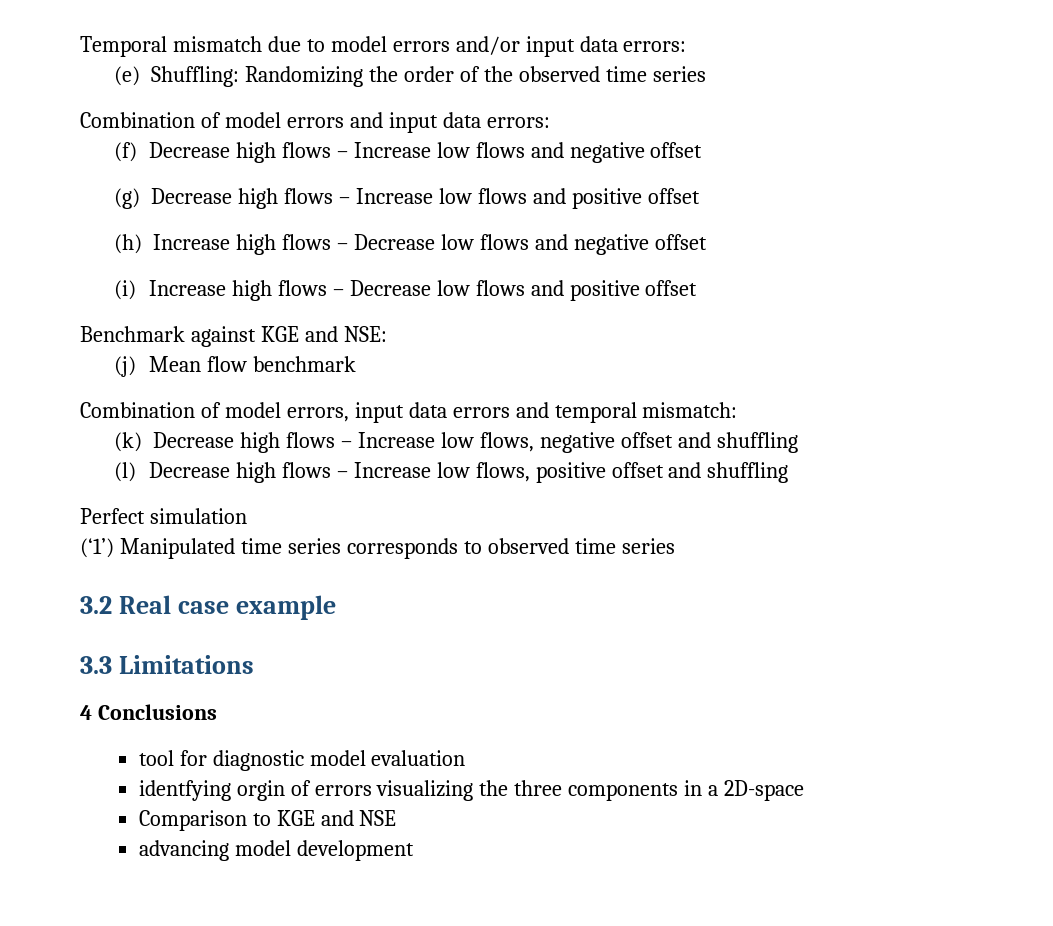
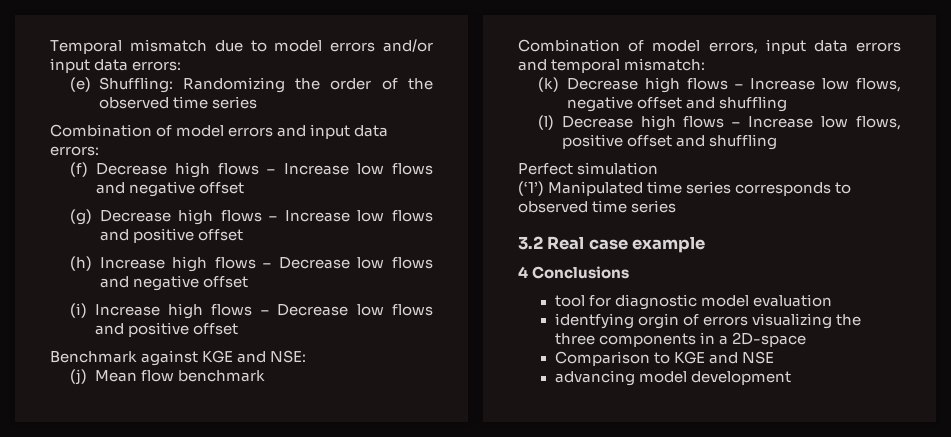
[80,655,254,674] // 3.3 Limitations -> (706, 244) none

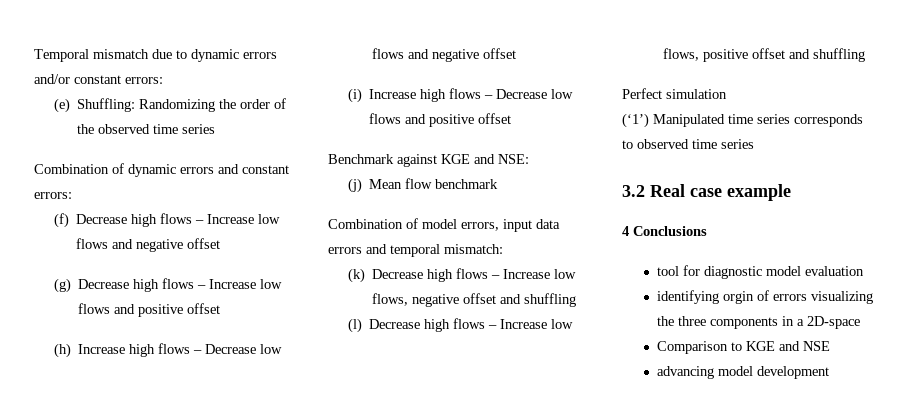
[274,40,323,52] model -> [191,49,239,62] dynamic
[50,58,129,73] input data -> [74,75,121,84] constant
[176,124,389,139] model errors and input data -> [128,164,289,177] dynamic errors and constant
[554,313,634,329] identfying -> [657,290,720,304] identifying

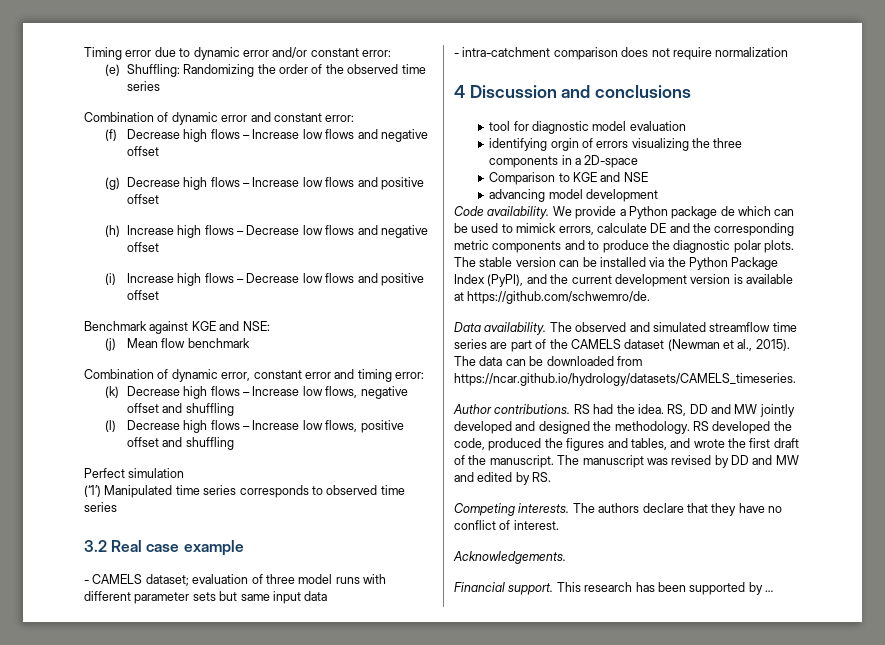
[34,49,149,62] Temporal mismatch -> [84,47,152,60] Timing error
[243,52,277,59] errors -> [242,50,269,57] error
[125,77,163,84] errors: -> [362,50,391,57] error:
[180,167,214,174] errors -> [221,115,248,122] error
[34,192,72,199] errors: -> [325,115,355,122] error:
[422,219,560,232] [328,244,503,257] model errors, input data errors and temporal mismatch: -> [171,369,424,382] dynamic error, constant error and timing error:
[622,226,707,236] 4 Conclusions -> [84,574,386,586] [84,591,328,604] [454,47,789,60] [454,85,692,98] - CAMELS dataset; evaluation of three model runs with different parameter sets but same input data // - intra-catchment comparison does not require normalization // 4 Discussion and conclusions
(830, 372) none -> [454,206,795,219] [454,223,795,236] [454,240,794,253] [454,257,779,270] [454,274,793,287] [454,291,651,304] [454,322,797,335] [454,339,790,352] [454,356,642,366] [454,373,796,386] [453,404,795,417] [454,421,792,434] [454,438,799,451] [454,455,799,468] [454,472,552,485] [454,503,782,516] [454,520,559,530] [453,551,566,564] [454,582,773,595] // Code availability. We provide a Python package de which can be used to mimick errors, calculate DE and the corresponding metric components and to produce the diagnostic polar plots. The stable version can be installed via the Python Package Index (PyPI), and the current development version is available at https://github.com/schwemro/de. // Data availability. The observed and simulated streamflow time series are part of the CAMELS dataset (Newman et al., 2015). The data can be downloaded from https://ncar.github.io/hydrology/datasets/CAMELS_timeseries. // Author contributions. RS had the idea. RS, DD and MW jointly developed and designed the methodology. RS developed the code, produced the figures and tables, and wrote the first draft of the manuscript. The manuscript was revised by DD and MW and edited by RS. // Competing interests. The authors declare that they have no conflict of interest. // Acknowledgements. // Financial support. This research has been supported by …

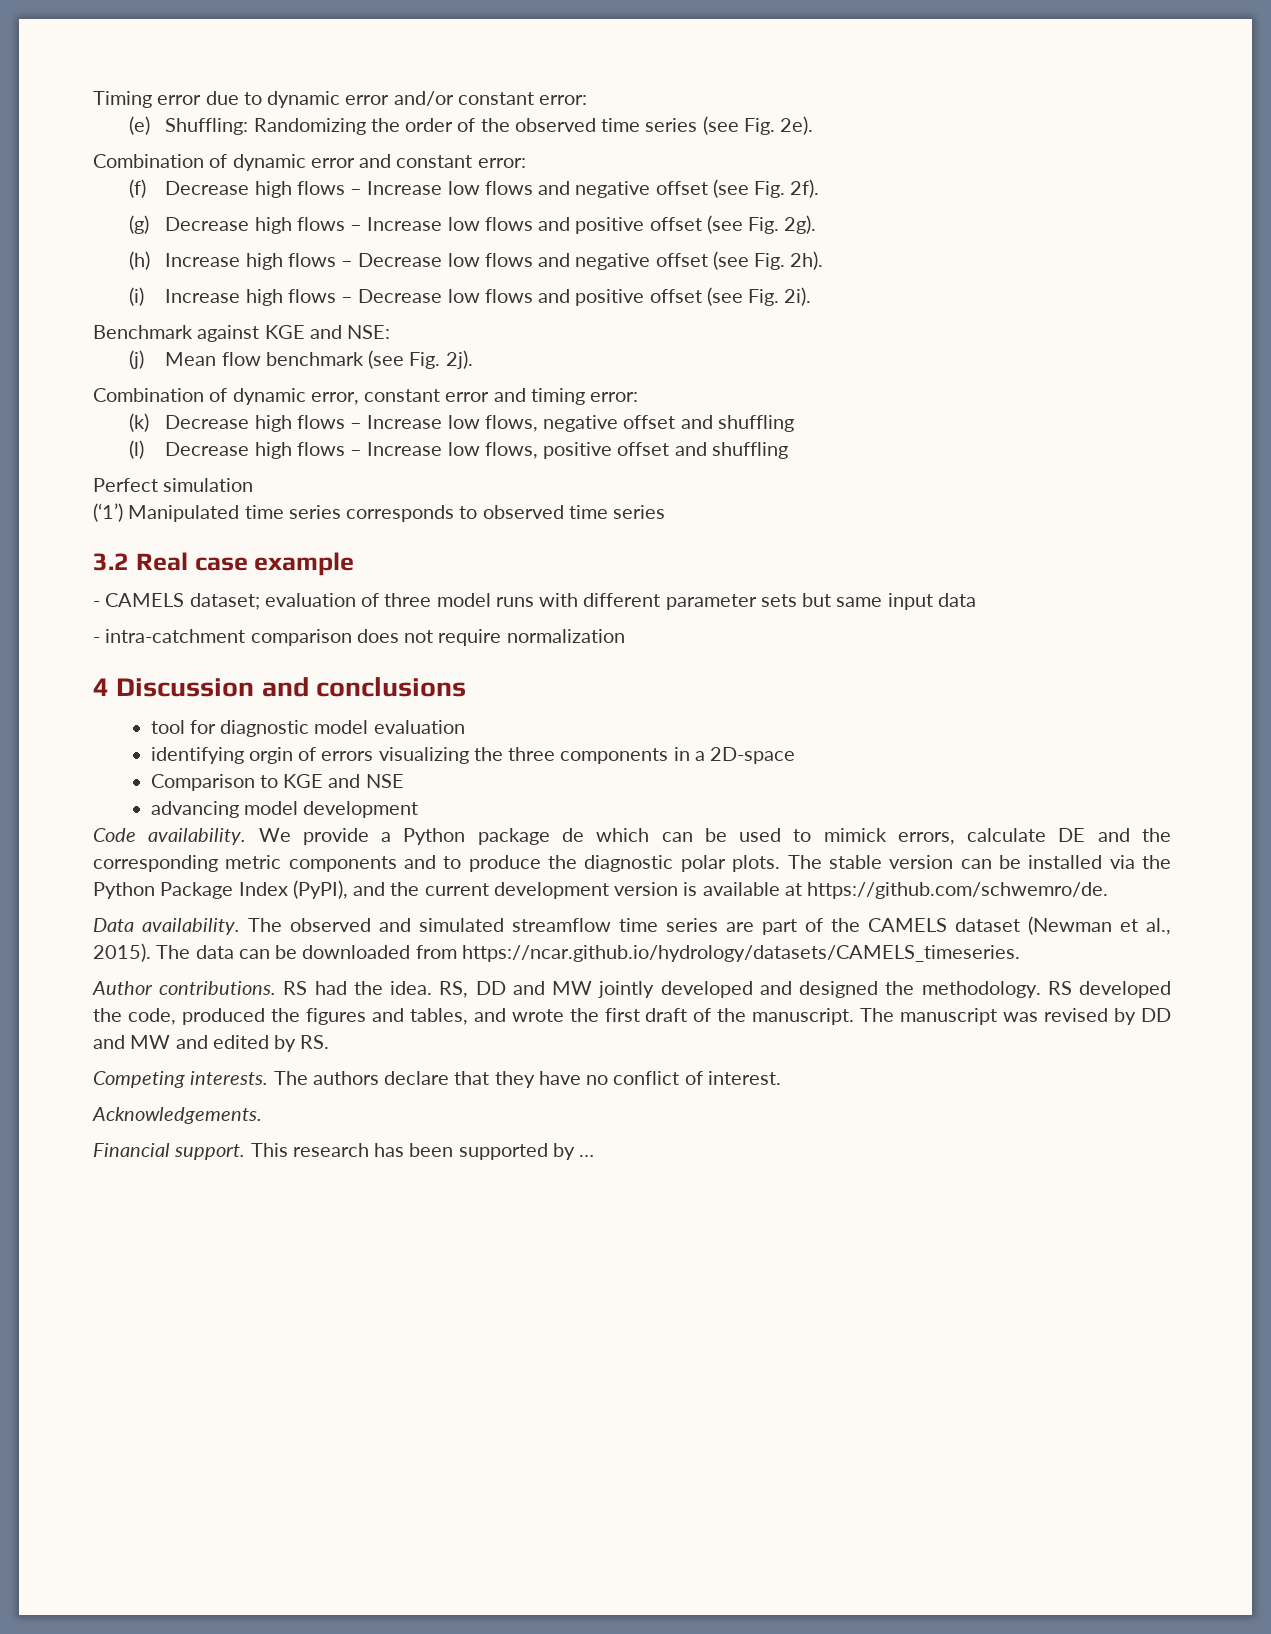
(160, 86) none -> [702,116,814,135] (see Fig. 2e).
(159, 151) none -> [712,179,820,198] (see Fig. 2f).
(159, 199) none -> [706,215,817,234] (see Fig. 2g).
(159, 247) none -> [712,251,824,270] (see Fig. 2h).
(159, 295) none -> [706,287,812,306] (see Fig. 2i).
(250, 343) none -> [368,350,473,369] (see Fig. 2j).

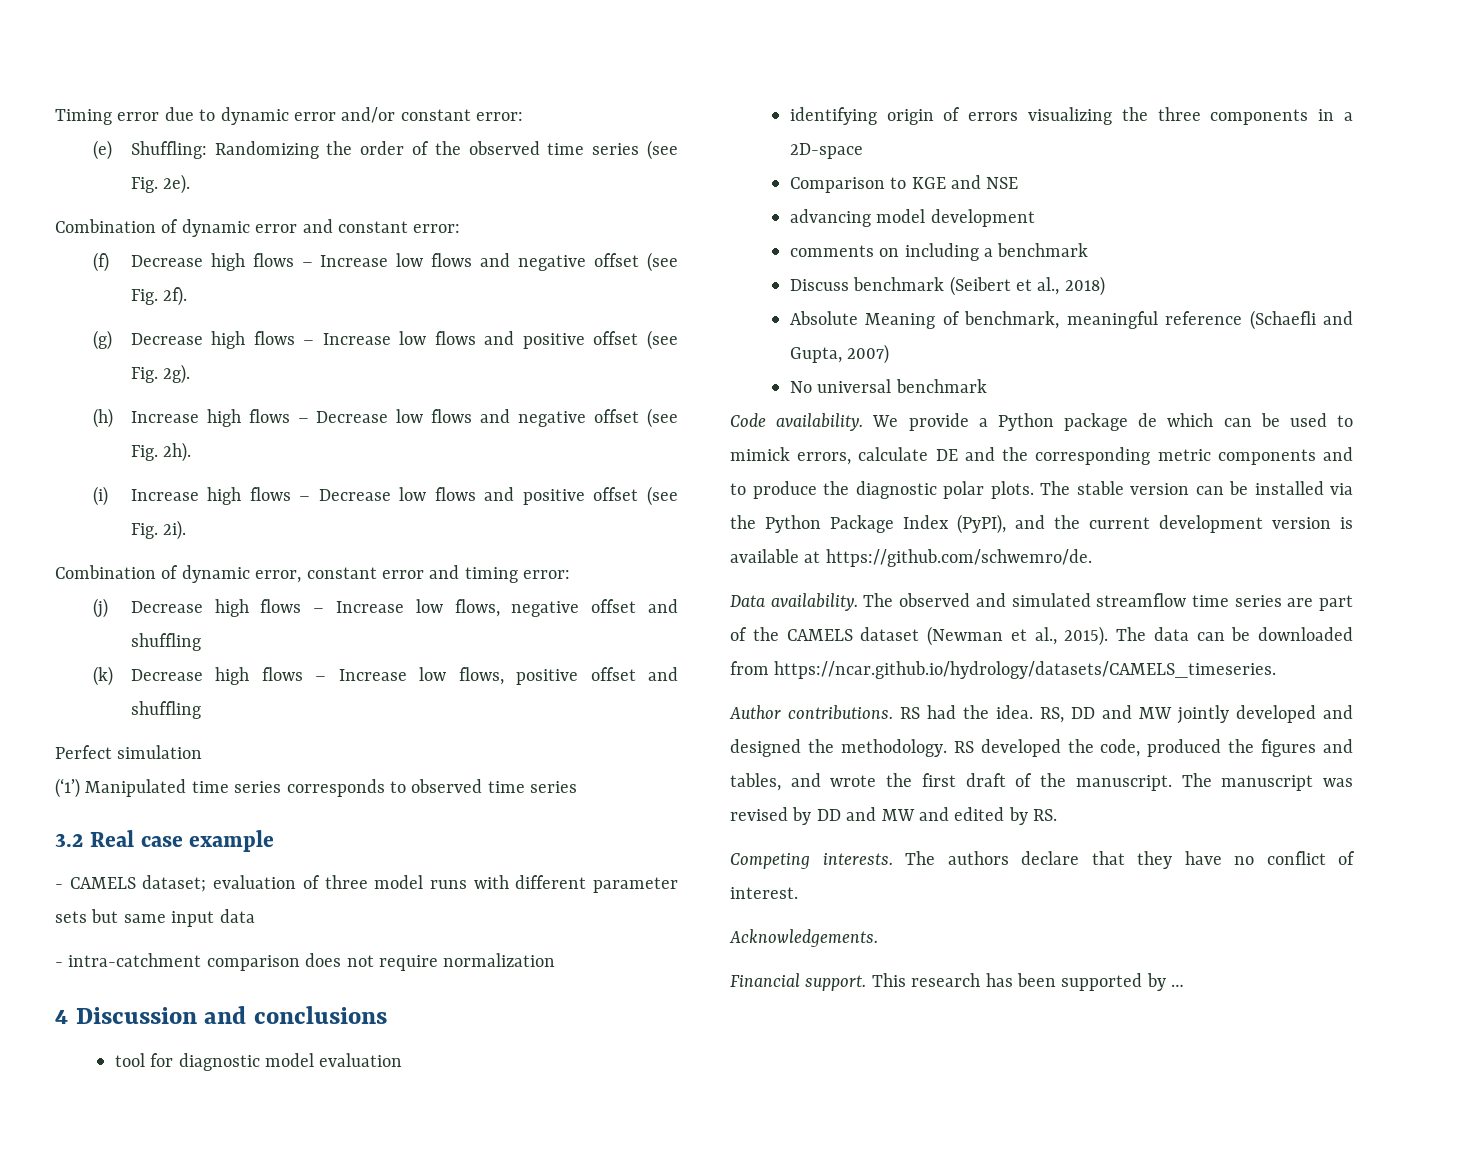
[93,325,391,342] [129,350,473,369] // Benchmark against KGE and NSE: // (j) Mean flow benchmark (see Fig. 2j). -> (187, 530) none
[129,413,150,432] (k) -> [92,598,108,618] (j)
[129,440,145,459] (l) -> [92,666,113,686] (k)
[248,747,293,764] orgin -> [886,109,934,125] origin
(419, 809) none -> [789,243,1089,261] [789,276,1105,296] [789,310,1353,330] [789,344,890,364] [789,379,987,393] // comments on including a benchmark // Discuss benchmark (Seibert et al., 2018) // Absolute Meaning of benchmark, meaningful reference (Schaefli and Gupta, 2007) // No universal benchmark

